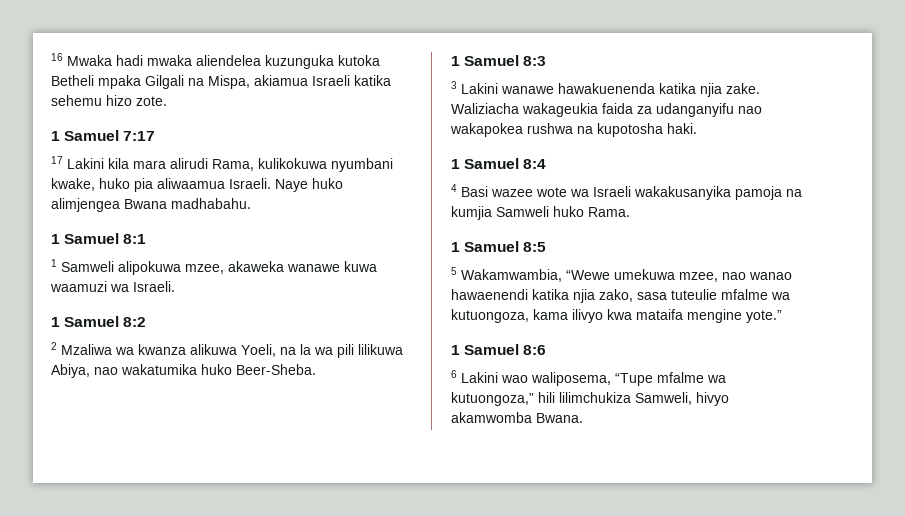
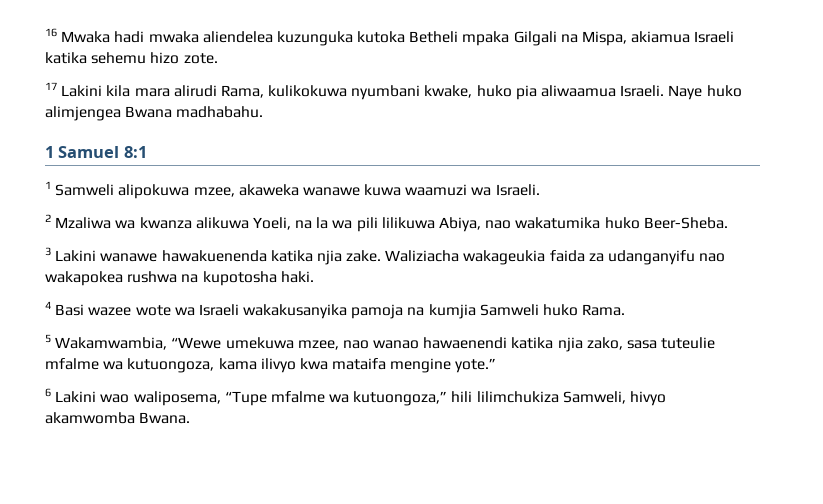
[51,130,156,141] // 1 Samuel 7:17 -> (218, 58) none
[51,316,147,327] // 1 Samuel 8:2 -> (540, 190) none
[451,55,547,66] // 1 Samuel 8:3 -> (728, 223) none
[451,158,547,169] // 1 Samuel 8:4 -> (314, 277) none
[451,241,547,252] // 1 Samuel 8:5 -> (626, 310) none
[451,344,547,355] // 1 Samuel 8:6 -> (497, 365) none

